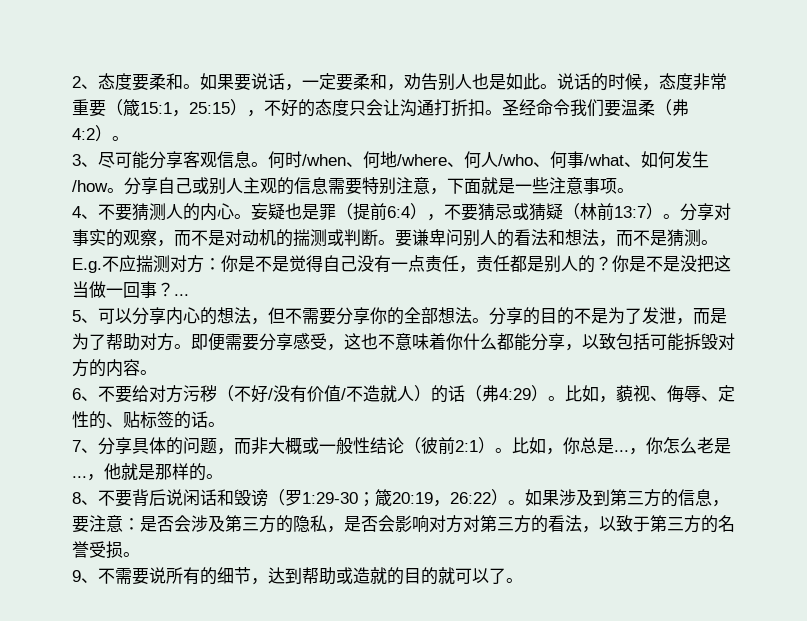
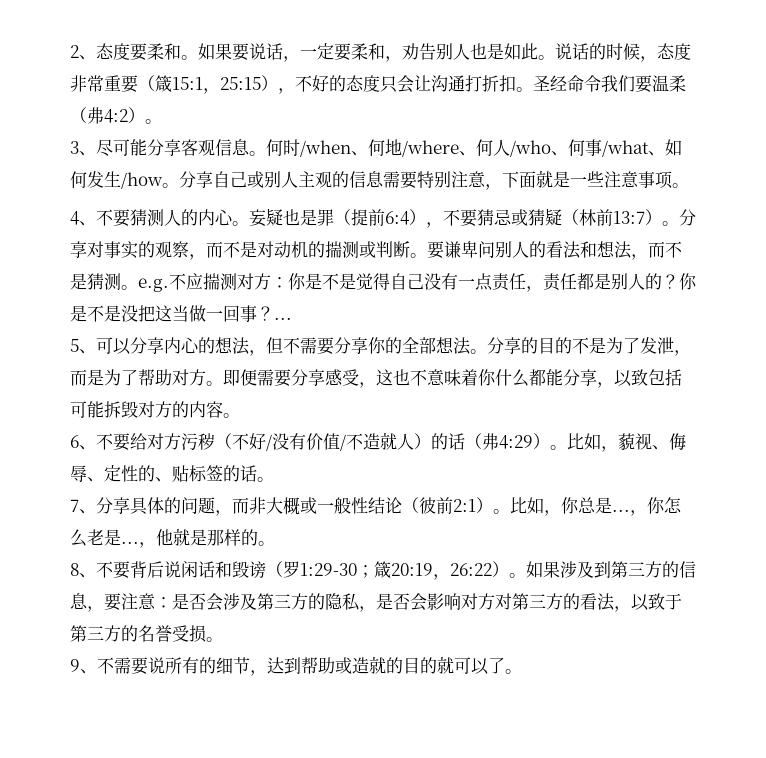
[72,258,102,273] E.g. -> [138,278,169,292] e.g.

